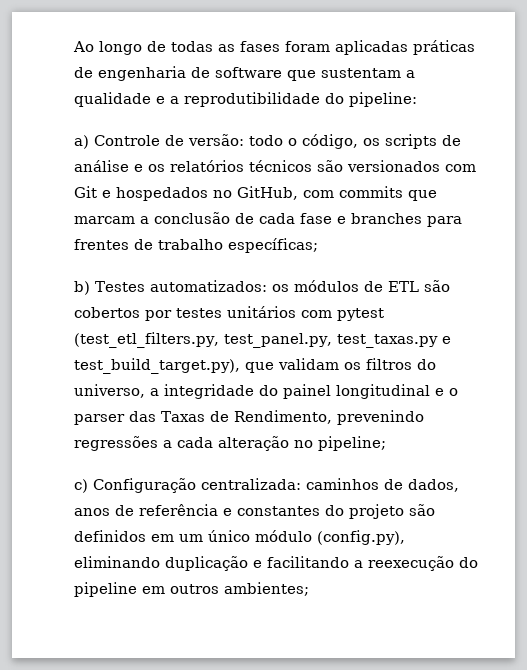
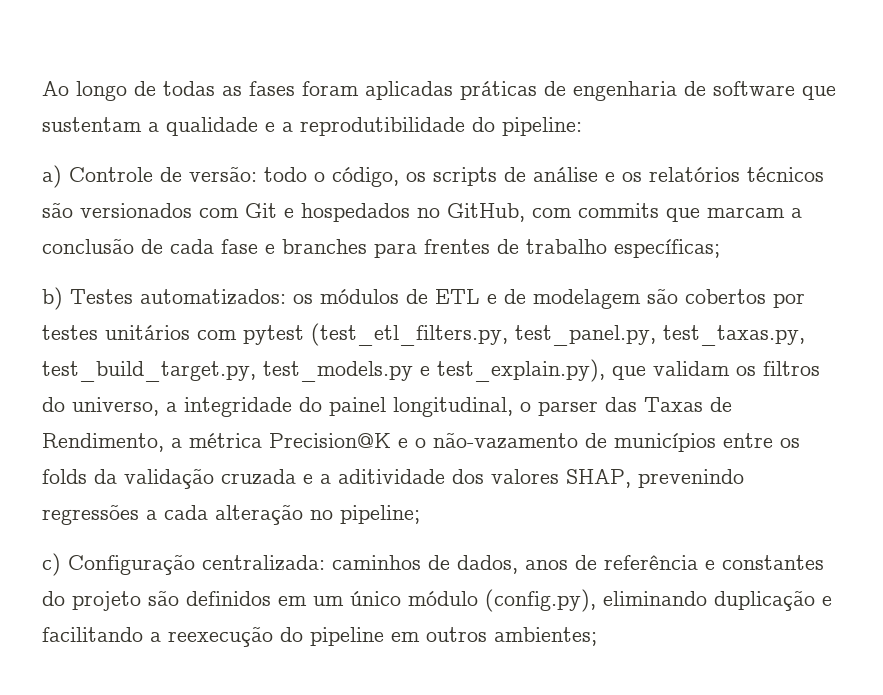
(419, 286) none -> [487,289,641,309] e de modelagem
[336,334,451,348] [74,358,240,374] test_taxas.py e test_build_target.py), -> [663,325,805,346] [42,359,605,382] test_taxas.py, test_build_target.py, test_models.py e test_explain.py),
[336,384,444,399] longitudinal e -> [393,397,513,417] longitudinal,
(332, 417) none -> [171,432,800,452] [42,468,631,489] a métrica Precision@K e o não-vazamento de municípios entre os folds da validação cruzada e a aditividade dos valores SHAP,

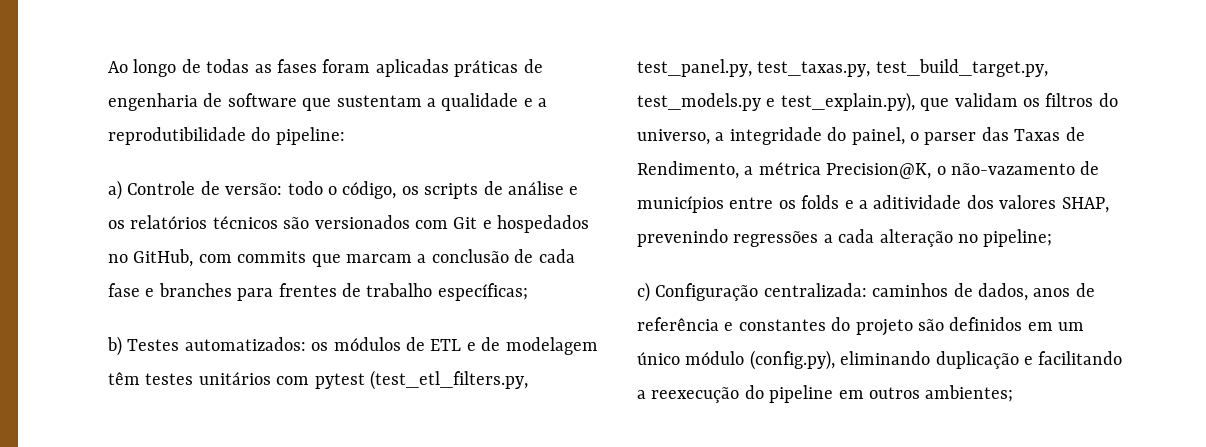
[647,288,805,308] são cobertos por -> [108,372,140,385] têm
[329,397,513,417] painel longitudinal, -> [851,127,905,145] painel,
[269,433,408,448] Precision@K e -> [826,163,932,179] Precision@K,
[94,468,296,489] da validação cruzada -> (840, 202) none

